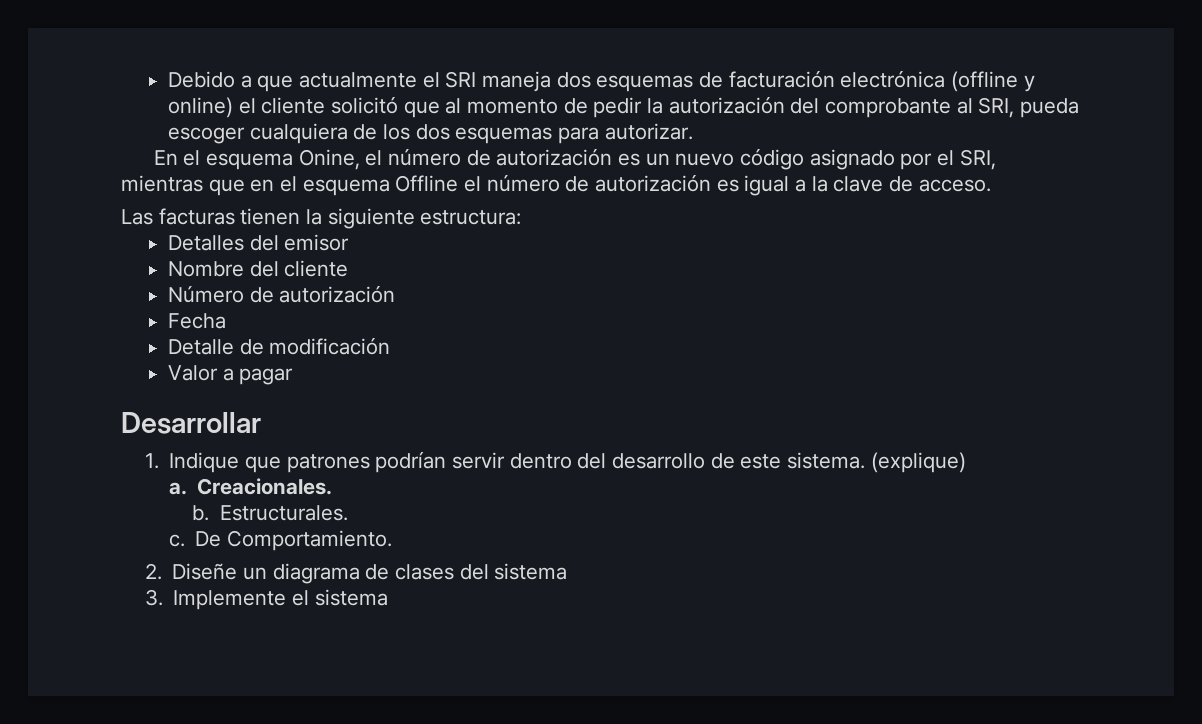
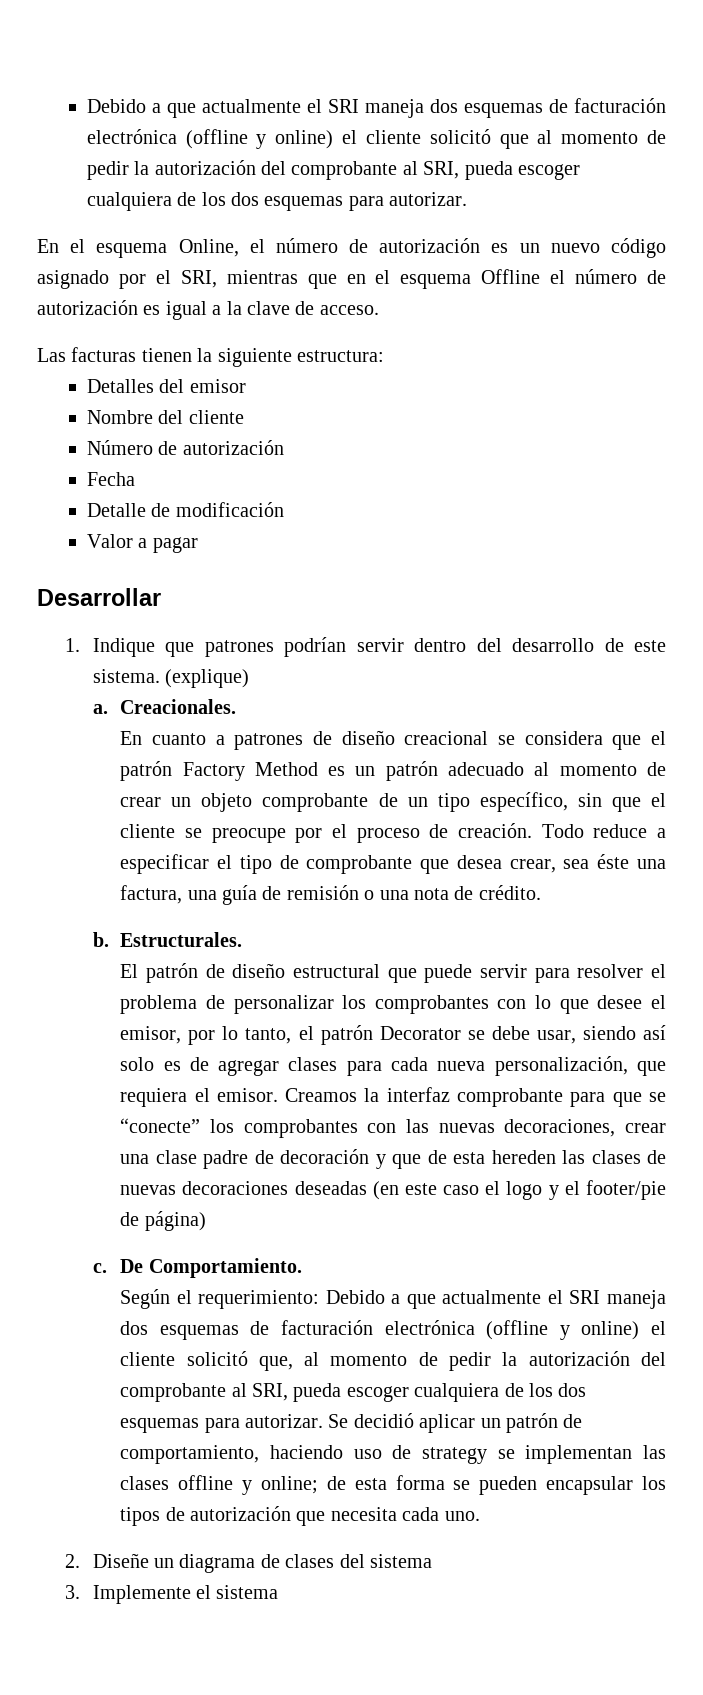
[298,149,360,170] Onine, -> [178,239,239,257] Online,
[192,505,348,521] [168,530,392,551] b. Estructurales. // c. De Comportamiento. -> [120,730,666,750] [120,761,666,781] [120,792,667,812] [120,823,666,843] [120,854,666,874] [120,885,541,905] [92,932,243,947] [120,963,666,983] [120,995,667,1014] [120,1025,667,1045] [120,1056,666,1076] [120,1087,666,1107] [120,1118,666,1138] [120,1149,667,1169] [120,1180,666,1200] [120,1211,206,1231] [92,1258,302,1278] [120,1289,666,1309] [120,1320,666,1340] [120,1351,666,1371] [120,1383,587,1402] [120,1413,583,1433] [120,1445,666,1464] [120,1475,666,1495] [120,1506,480,1526] En cuanto a patrones de diseño creacional se considera que el patrón Factory Method es un patrón adecuado al momento de crear un objeto comprobante de un tipo específico, sin que el cliente se preocupe por el proceso de creación. Todo reduce a especificar el tipo de comprobante que desea crear, sea éste una factura, una guía de remisión o una nota de crédito. // b. Estructurales. // El patrón de diseño estructural que puede servir para resolver el problema de personalizar los comprobantes con lo que desee el emisor, por lo tanto, el patrón Decorator se debe usar, siendo así solo es de agregar clases para cada nueva personalización, que requiera el emisor. Creamos la interfaz comprobante para que se “conecte” los comprobantes con las nuevas decoraciones, crear una clase padre de decoración y que de esta hereden las clases de nuevas decoraciones deseadas (en este caso el logo y el footer/pie de página) // c. De Comportamiento. // Según el requerimiento: Debido a que actualmente el SRI maneja dos esquemas de facturación electrónica (offline y online) el cliente solicitó que, al momento de pedir la autorización del comprobante al SRI, pueda escoger cualquiera de los dos esquemas para autorizar. Se decidió aplicar un patrón de comportamiento, haciendo uso de strategy se implementan las clases offline y online; de esta forma se pueden encapsular los tipos de autorización que necesita cada uno.

